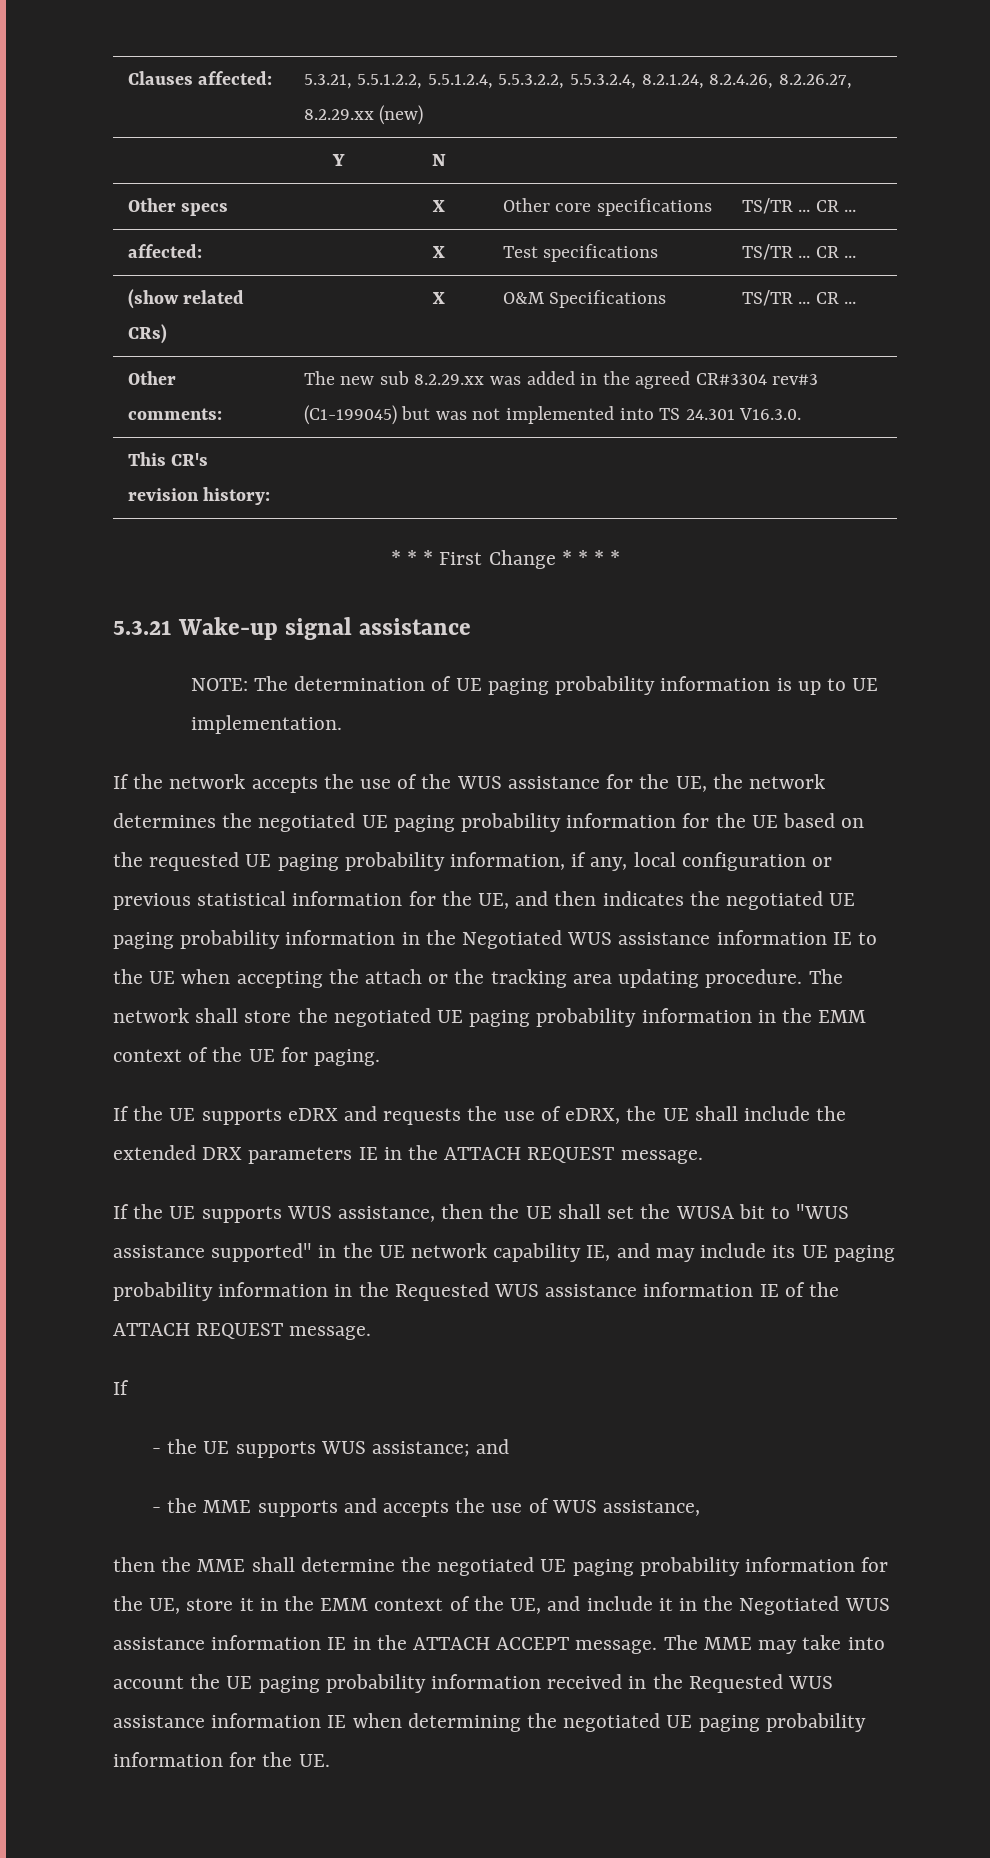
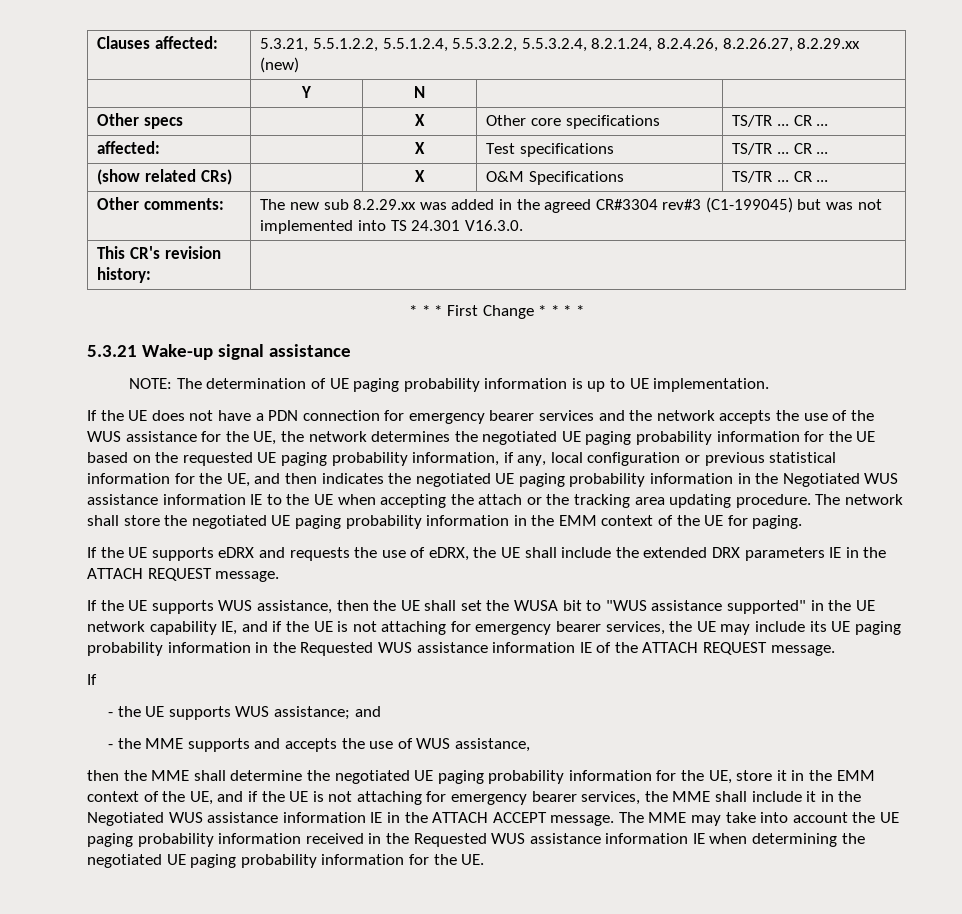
(164, 781) none -> [128,410,653,424] UE does not have a PDN connection for emergency bearer services and the
(650, 1250) none -> [272,621,716,635] if the UE is not attaching for emergency bearer services, the UE
(581, 1603) none -> [247,791,748,805] if the UE is not attaching for emergency bearer services, the MME shall

